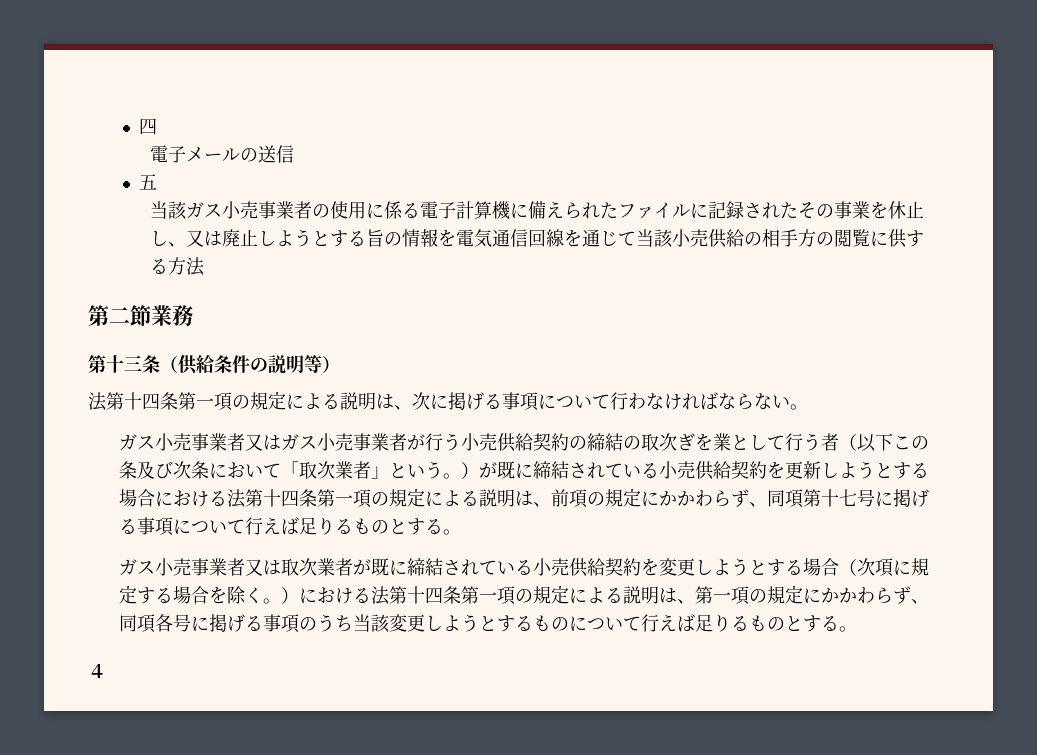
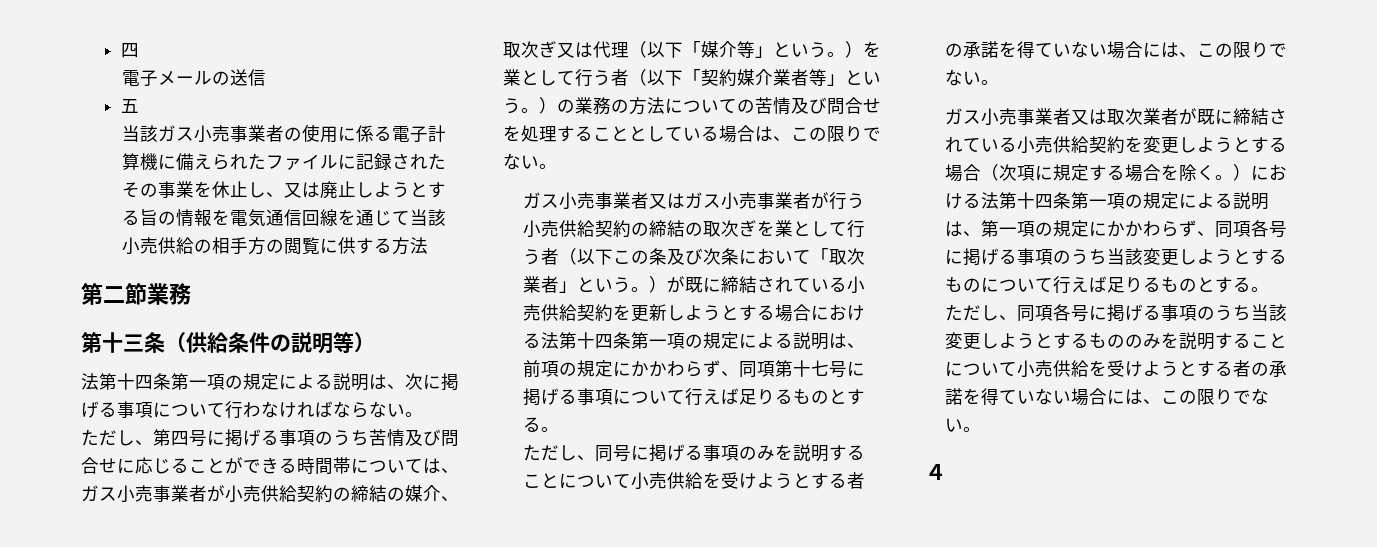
(808, 407) none -> [81,429,459,447] [81,457,459,475] [81,485,459,503] [503,41,881,58] [503,69,881,87] [503,97,881,115] [503,125,881,143] [503,153,557,170] // ただし、第四号に掲げる事項のうち苦情及び問合せに応じることができる時間帯については、ガス小売事業者が小売供給契約の締結の媒介、取次ぎ又は代理（以下「媒介等」という。）を業として行う者（以下「契約媒介業者等」という。）の業務の方法についての苦情及び問合せを処理することとしている場合は、この限りでない。
(462, 532) none -> [523,444,866,462] [523,472,866,490] [945,41,1288,59] [945,69,1000,86] // ただし、同号に掲げる事項のみを説明することについて小売供給を受けようとする者の承諾を得ていない場合には、この限りでない。
(858, 629) none -> [945,304,1288,322] [945,332,1288,350] [945,360,1288,378] [945,388,1270,406] [945,418,982,432] // ただし、同項各号に掲げる事項のうち当該変更しようとするもののみを説明することについて小売供給を受けようとする者の承諾を得ていない場合には、この限りでない。

